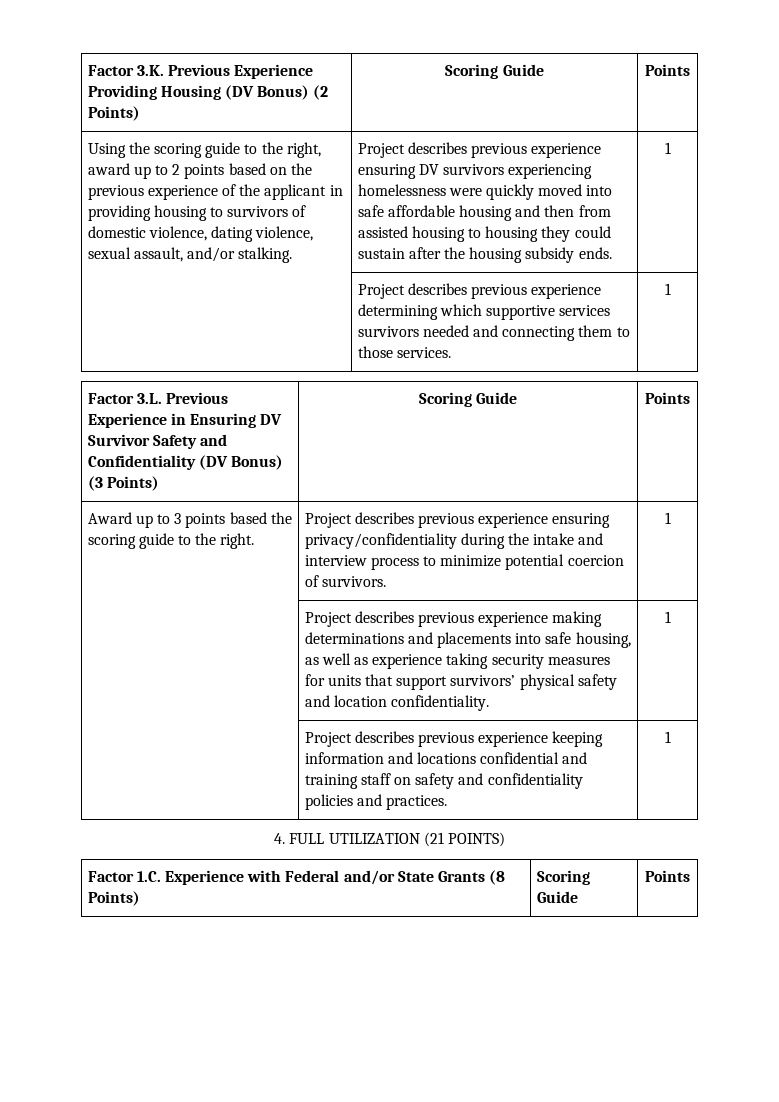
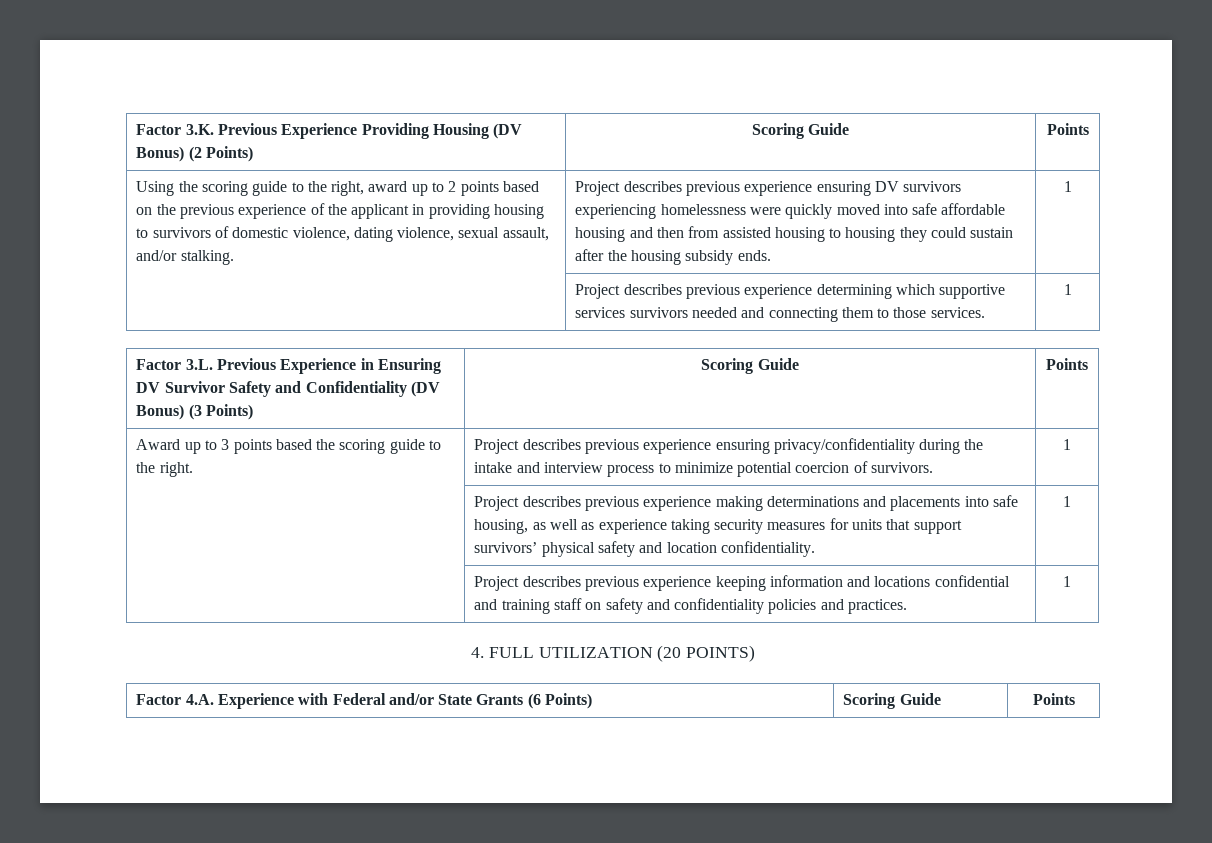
[423,832,444,847] (21 -> [657,645,682,662] (20
[136,871,161,882] 1.C. -> [185,694,214,705] 4.A.
[489,870,506,885] (8 -> [527,693,541,709] (6

